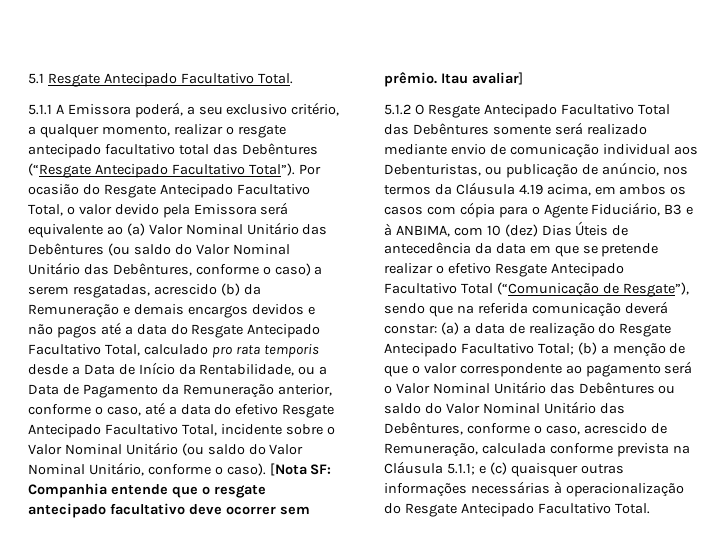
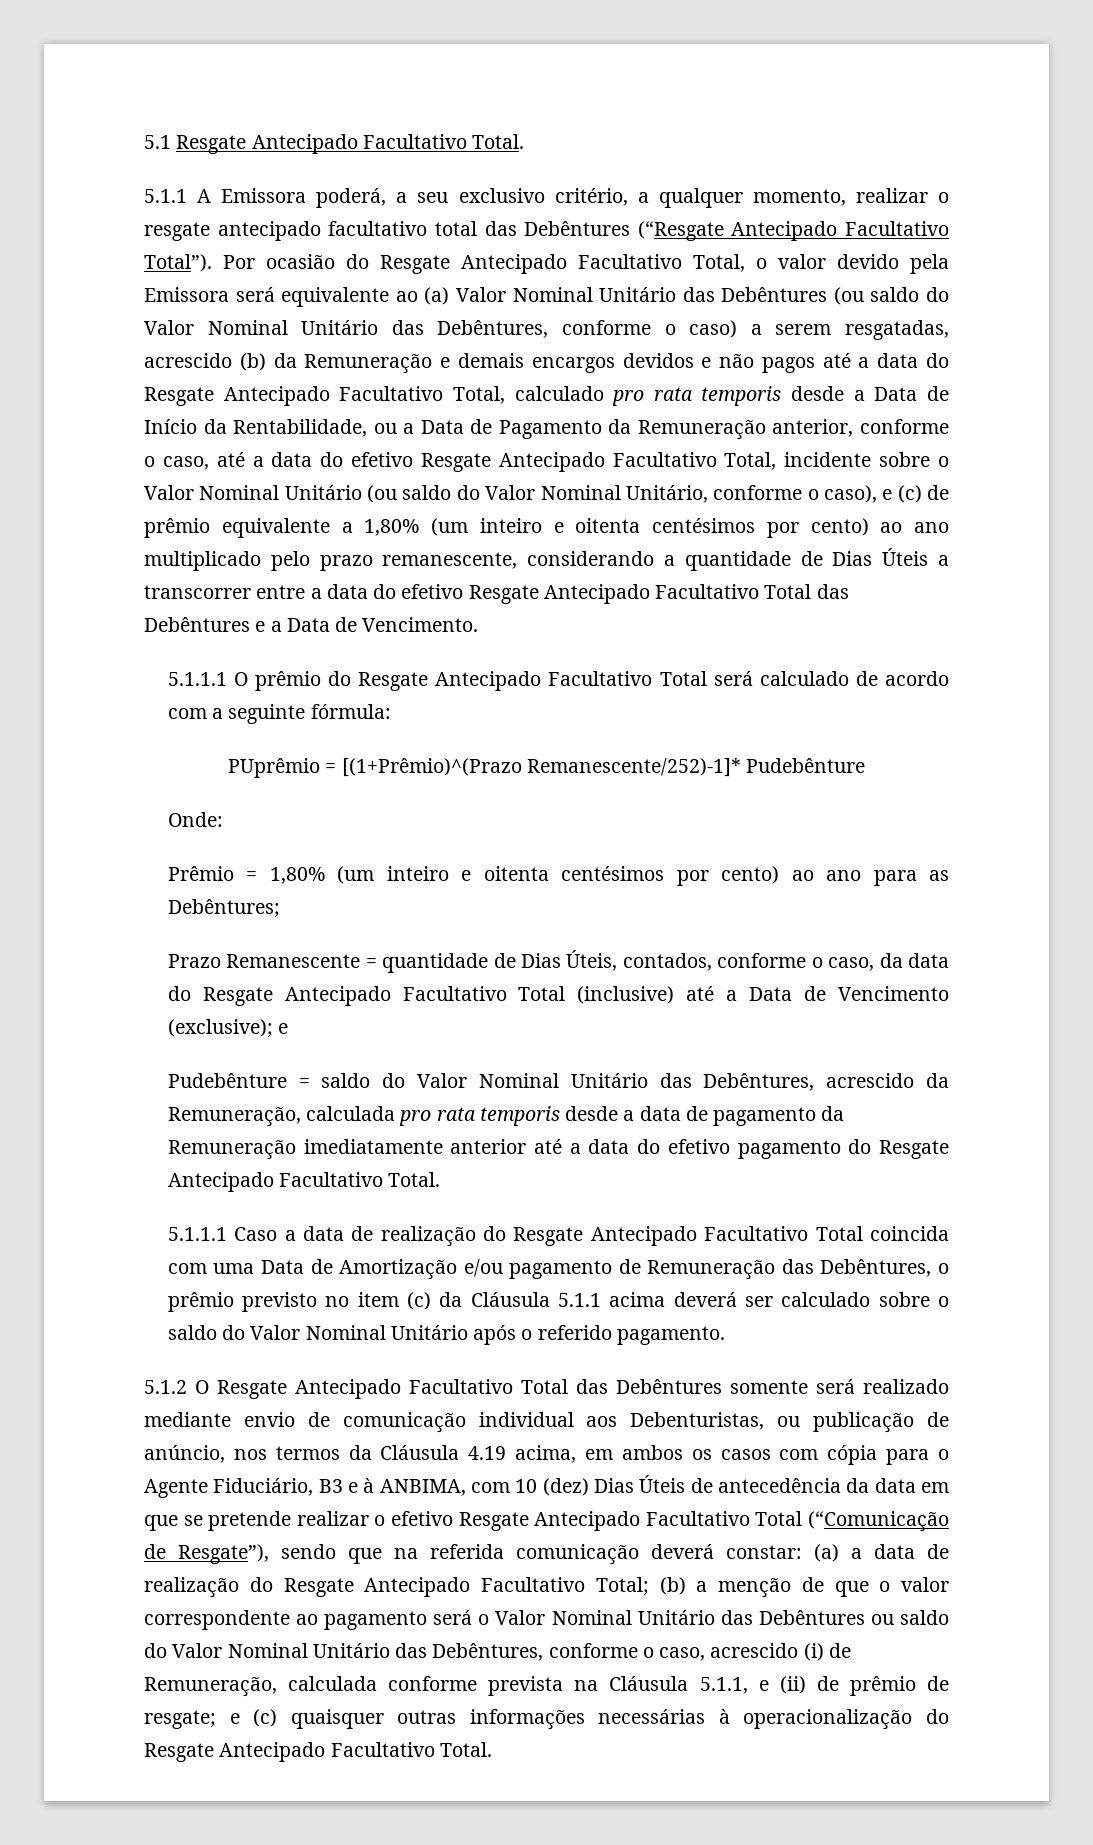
[226,463,332,476] [28,483,266,498] [28,503,310,518] [384,72,523,87] caso). [Nota SF: Companhia entende que o resgate antecipado facultativo deve ocorrer sem prêmio. Itau avaliar] -> [823,485,950,503] [144,518,949,538] [144,548,949,571] [144,584,849,604] [144,617,479,632] [167,671,950,691] [167,704,391,724] [227,758,866,778] [167,812,223,827] [167,866,950,886] [167,899,280,918] [167,950,949,973] [167,986,949,1006] [167,1019,289,1038] [167,1073,950,1091] [167,1106,845,1127] [167,1139,950,1160] [167,1172,441,1192] [167,1226,949,1247] [167,1259,950,1280] [167,1292,949,1312] [167,1325,725,1345] caso), e (c) de prêmio equivalente a 1,80% (um inteiro e oitenta centésimos por cento) ao ano multiplicado pelo prazo remanescente, considerando a quantidade de Dias Úteis a transcorrer entre a data do efetivo Resgate Antecipado Facultativo Total das Debêntures e a Data de Vencimento. // 5.1.1.1 O prêmio do Resgate Antecipado Facultativo Total será calculado de acordo com a seguinte fórmula: // PUprêmio = [(1+Prêmio)^(Prazo Remanescente/252)-1]* Pudebênture // Onde: // Prêmio = 1,80% (um inteiro e oitenta centésimos por cento) ao ano para as Debêntures; // Prazo Remanescente = quantidade de Dias Úteis, contados, conforme o caso, da data do Resgate Antecipado Facultativo Total (inclusive) até a Data de Vencimento (exclusive); e // Pudebênture = saldo do Valor Nominal Unitário das Debêntures, acrescido da Remuneração, calculada pro rata temporis desde a data de pagamento da Remuneração imediatamente anterior até a data do efetivo pagamento do Resgate Antecipado Facultativo Total. // 5.1.1.1 Caso a data de realização do Resgate Antecipado Facultativo Total coincida com uma Data de Amortização e/ou pagamento de Remuneração das Debêntures, o prêmio previsto no item (c) da Cláusula 5.1.1 acima deverá ser calculado sobre o saldo do Valor Nominal Unitário após o referido pagamento.
(647, 428) none -> [803,1643,824,1661] (i)
[446,463,475,475] 5.1.1; -> [699,1676,950,1696] [144,1710,216,1729] 5.1.1, e (ii) de prêmio de resgate;

